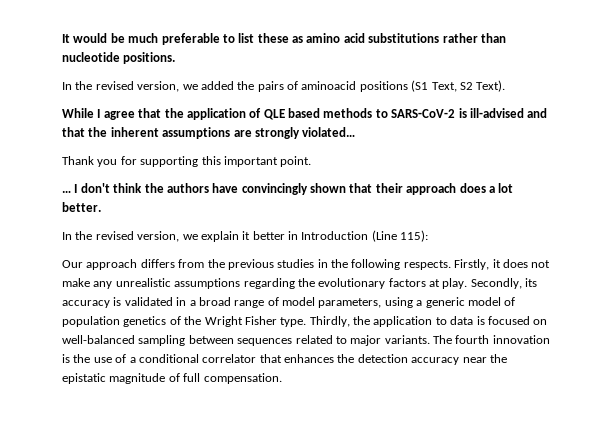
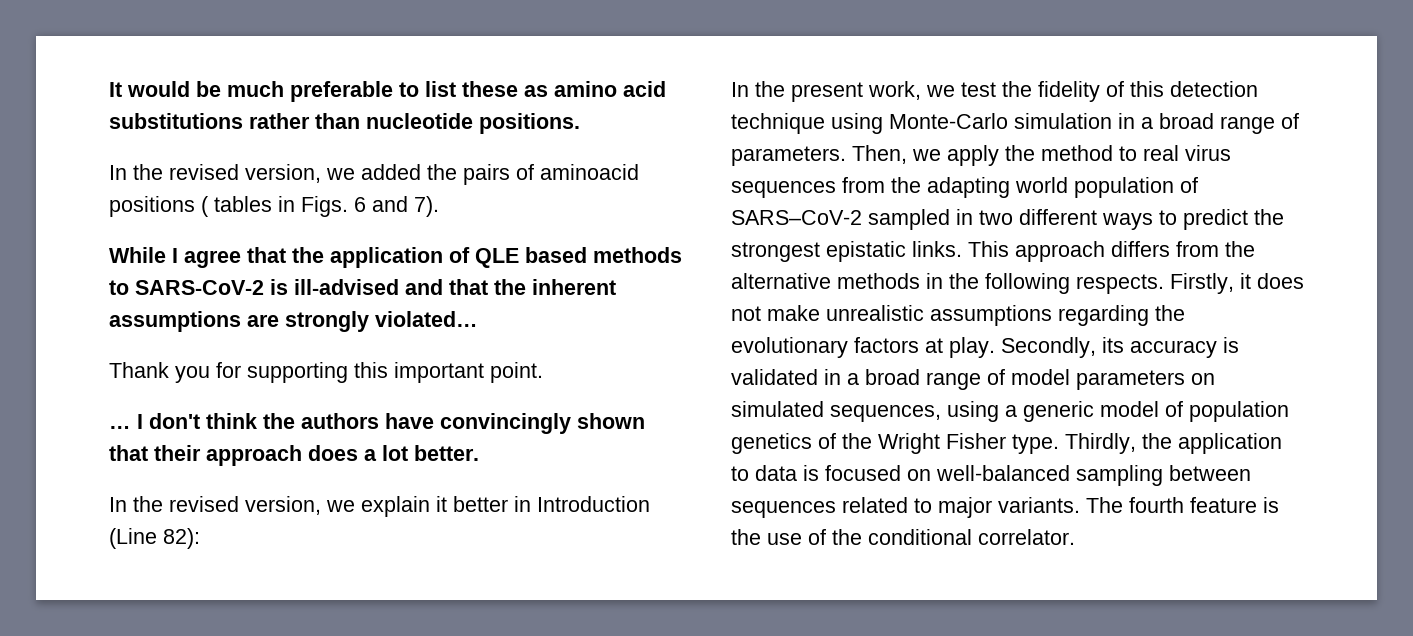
[411,80,506,92] (S1 Text, S2 Text). -> [201,196,439,217] ( tables in Figs. 6 and 7).
[400,230,429,242] [62,260,83,268] 115): // Our -> [163,528,200,549] [731,81,1258,102] [731,113,1299,134] [731,145,1231,166] [731,177,1198,198] [731,209,1284,230] [731,241,1009,262] 82): // In the present work, we test the fidelity of this detection technique using Monte-Carlo simulation in a broad range of parameters. Then, we apply the method to real virus sequences from the adapting world population of SARS–CoV-2 sampled in two different ways to predict the strongest epistatic links. This
[227,259,315,270] previous studies -> [731,273,920,289] alternative methods
[93,281,113,289] any -> (820, 313) none
[318,298,382,308] parameters, -> [1076,370,1215,390] [731,401,941,422] parameters on simulated sequences,
[492,335,550,344] innovation -> [1190,497,1257,513] feature
[129,354,507,365] [62,373,282,384] a conditional correlator that enhances the detection accuracy near the epistatic magnitude of full compensation. -> [832,529,1075,545] the conditional correlator.

